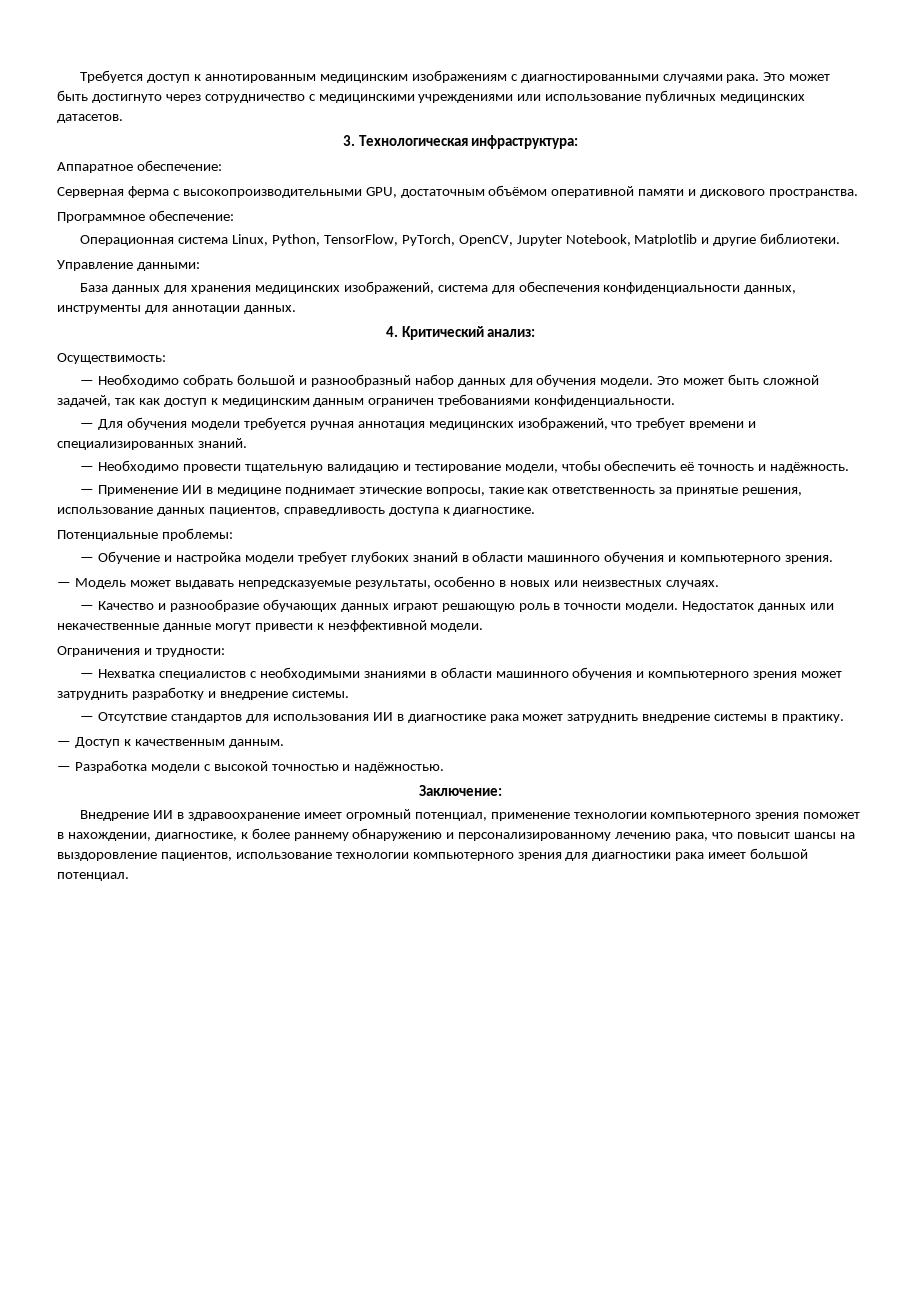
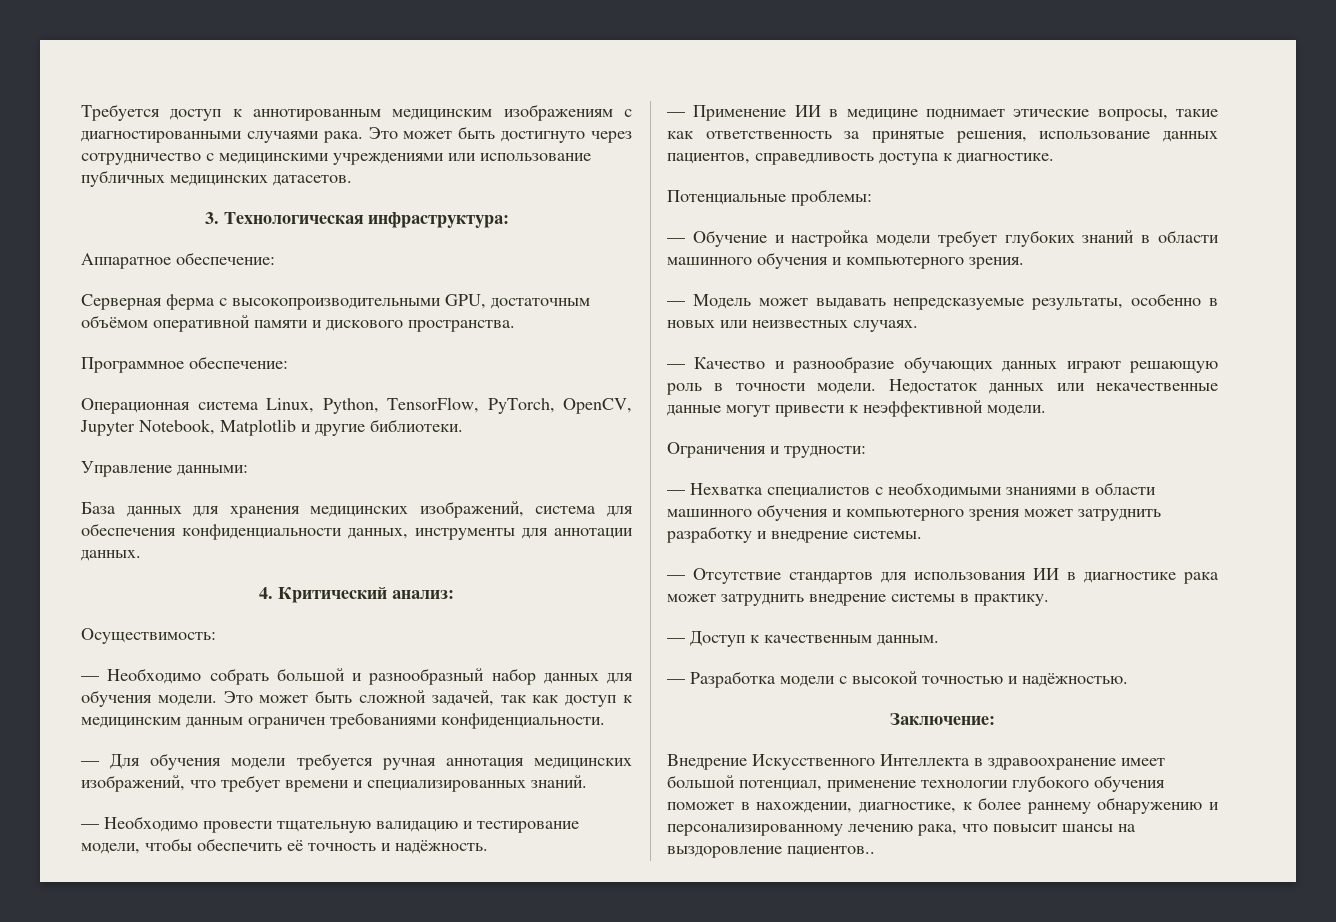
[153,810,174,819] ИИ -> [752,754,970,770] Искусственного Интеллекта
[345,809,411,821] огромный -> [667,775,735,788] большой
[650,812,800,821] компьютерного зрения -> [1012,775,1165,792] глубокого обучения
[160,848,809,861] [57,872,129,881] пациентов, использование технологии компьютерного зрения для диагностики рака имеет большой потенциал. -> [787,846,875,857] пациентов..

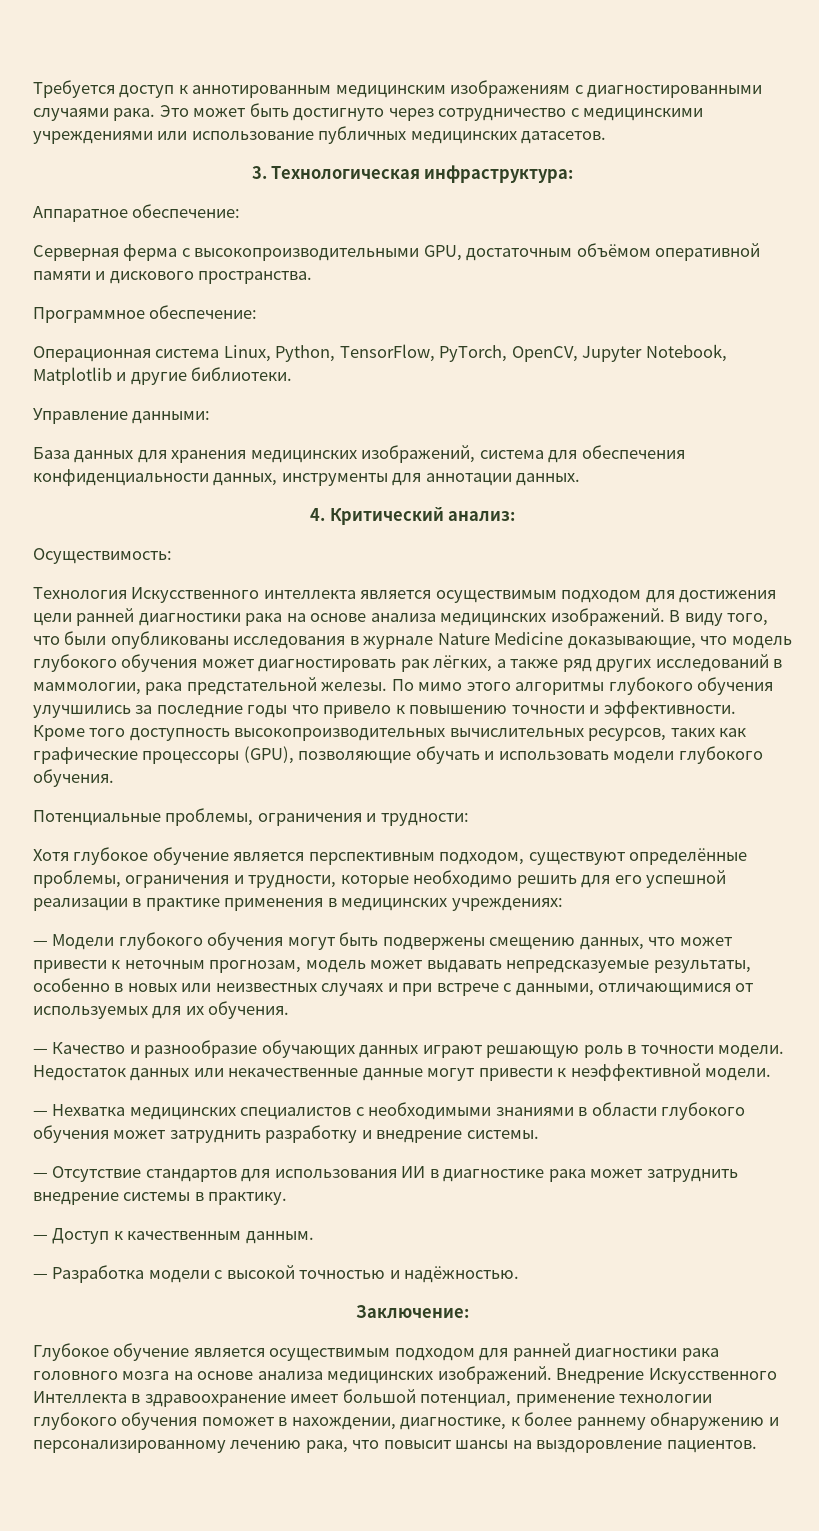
[81,668,633,685] [81,690,632,707] [81,712,605,729] [81,753,632,770] [81,775,587,792] [81,816,579,833] [81,838,488,854] [667,105,1218,121] [667,131,1218,143] [667,153,1054,165] [667,189,872,206] [667,230,1219,247] [667,252,1024,269] [667,294,751,309] — Необходимо собрать большой и разнообразный набор данных для обучения модели. Это может быть сложной задачей, так как доступ к медицинским данным ограничен требованиями конфиденциальности. // — Для обучения модели требуется ручная аннотация медицинских изображений, что требует времени и специализированных знаний. // — Необходимо провести тщательную валидацию и тестирование модели, чтобы обеспечить её точность и надёжность. // — Применение ИИ в медицине поднимает этические вопросы, такие как ответственность за принятые решения, использование данных пациентов, справедливость доступа к диагностике. // Потенциальные проблемы: // — Обучение и настройка модели требует глубоких знаний в области машинного обучения и компьютерного зрения. // — Модель -> [33,587,777,603] [33,608,769,626] [33,631,792,649] [33,654,783,672] [33,677,774,695] [33,701,736,718] [33,725,747,741] [33,746,763,764] [33,769,114,787] [33,808,469,826] [33,847,748,865] [33,870,727,888] [33,898,563,911] [33,932,732,950] [33,960,366,973] Технология Искусственного интеллекта является осуществимым подходом для достижения цели ранней диагностики рака на основе анализа медицинских изображений. В виду того, что были опубликованы исследования в журнале Nature Medicine доказывающие, что модель глубокого обучения может диагностировать рак лёгких, а также ряд других исследований в маммологии, рака предстательной железы. По мимо этого алгоритмы глубокого обучения улучшились за последние годы что привело к повышению точности и эффективности. Кроме того доступность высокопроизводительных вычислительных ресурсов, таких как графические процессоры (GPU), позволяющие обучать и использовать модели глубокого обучения. // Потенциальные проблемы, ограничения и трудности: // Хотя глубокое обучение является перспективным подходом, существуют определённые проблемы, ограничения и трудности, которые необходимо решить для его успешной реализации в практике применения в медицинских учреждениях: // — Модели глубокого обучения могут быть подвержены смещению данных, что может привести к неточным прогнозам, модель
[853,320,918,332] случаях. -> [321,983,754,996] [33,1001,290,1019] случаях и при встрече с данными, отличающимися от используемых для их обучения.
[667,442,866,458] // Ограничения и трудности: -> (772, 1074) none
(763, 489) none -> [129,1107,236,1120] медицинских
[667,504,1020,521] машинного обучения и компьютерного зрения -> [661,1102,746,1120] [33,1125,109,1143] глубокого обучения
(995, 719) none -> [33,1343,719,1361] [33,1366,552,1384] Глубокое обучение является осуществимым подходом для ранней диагностики рака головного мозга на основе анализа медицинских изображений.
[787,846,875,857] пациентов.. -> [666,1440,757,1453] пациентов.

